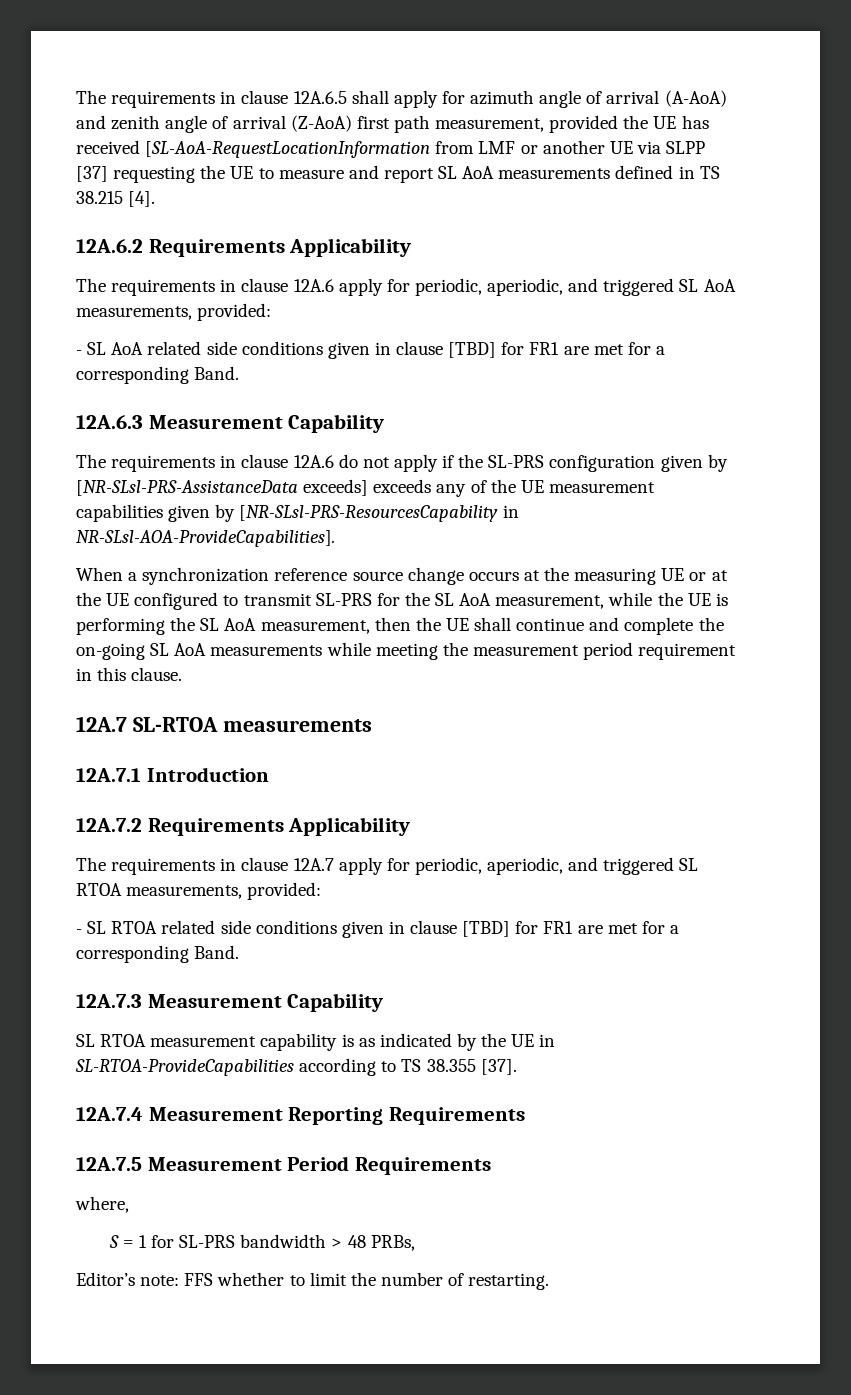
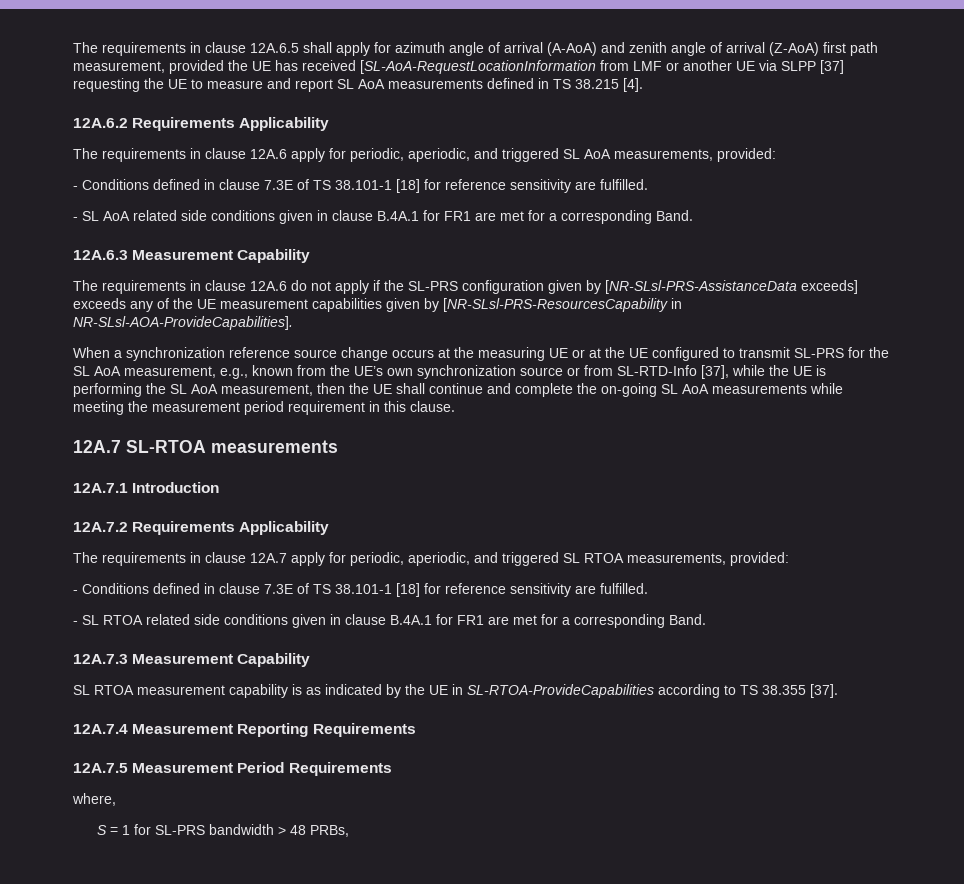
(272, 312) none -> [73,179,648,193] // - Conditions defined in clause 7.3E of TS 38.101-1 [18] for reference sensitivity are fulfilled.
[448,342,497,358] [TBD] -> [377,211,419,221] B.4A.1
(605, 602) none -> [220,365,729,379] e.g., known from the UE’s own synchronization source or from SL-RTD-Info [37],
(322, 891) none -> [73,583,648,597] // - Conditions defined in clause 7.3E of TS 38.101-1 [18] for reference sensitivity are fulfilled.
[462,921,511,937] [TBD] -> [390,615,432,625] B.4A.1
[76,1272,550,1290] // Editor’s note: FFS whether to limit the number of restarting. -> (350, 831) none

